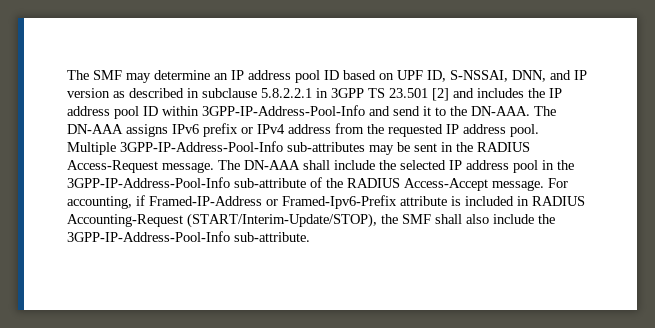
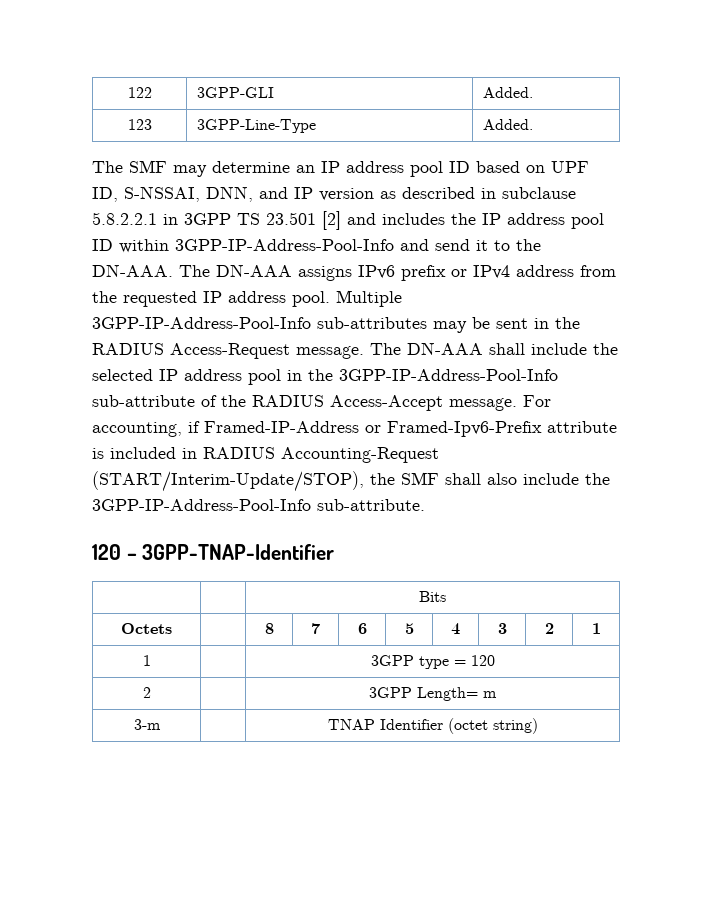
(67, 75) none -> [127,87,152,98] [196,87,274,98] [482,87,533,98] [127,119,152,130] [196,119,316,133] [482,119,533,130] 122 | 3GPP-GLI | Added. // 123 | 3GPP-Line-Type | Added. //
(310, 237) none -> [92,544,335,560] [419,591,446,602] [121,623,172,634] [264,623,274,634] [311,623,320,634] [357,623,367,634] [404,623,414,634] [451,623,460,635] [497,623,507,634] [544,623,554,634] [591,623,601,634] [142,655,151,666] [370,655,495,669] [142,687,151,698] [369,687,497,701] [133,719,161,730] [327,718,538,734] // 120 – 3GPP-TNAP-Identifier // | | Bits // Octets | | 8 | 7 | 6 | 5 | 4 | 3 | 2 | 1 // 1 | | 3GPP type = 120 // 2 | | 3GPP Length= m // 3-m | | TNAP Identifier (octet string)

